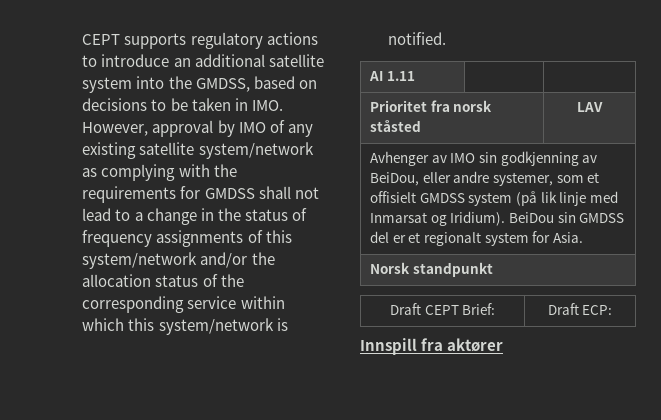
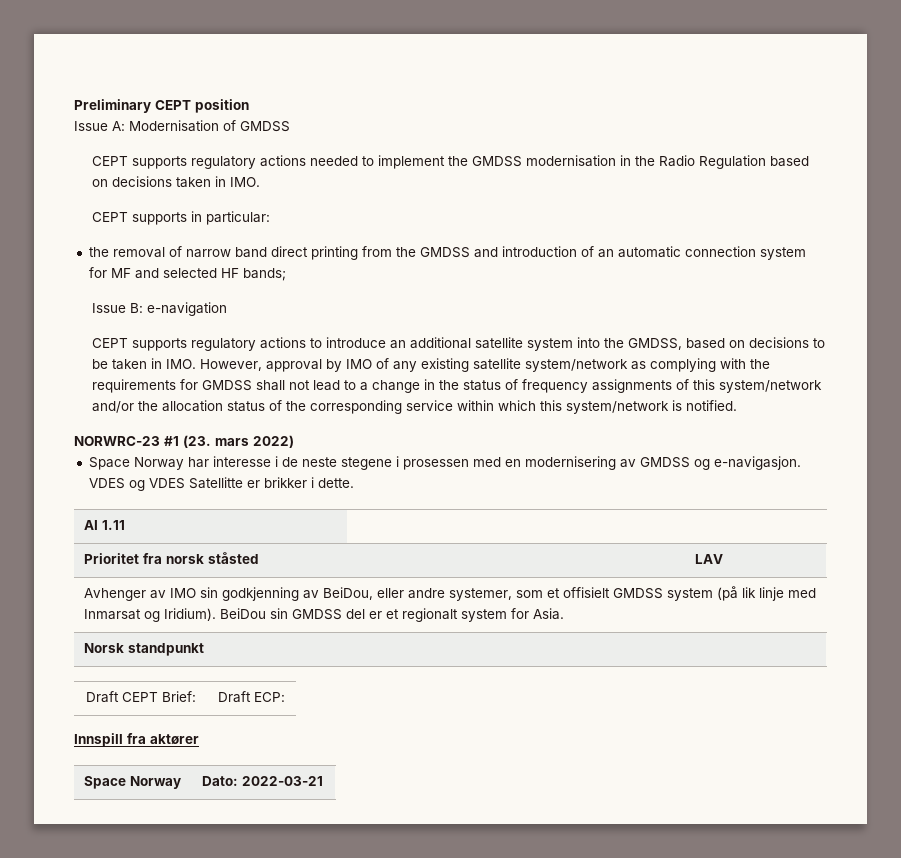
(82, 39) none -> [74,99,249,113] [74,120,290,132] [92,155,810,169] [92,176,261,188] [92,211,271,225] [88,246,806,260] [88,267,286,281] [92,302,228,316] Preliminary CEPT position // Issue A: Modernisation of GMDSS // CEPT supports regulatory actions needed to implement the GMDSS modernisation in the Radio Regulation based on decisions taken in IMO. // CEPT supports in particular: // the removal of narrow band direct printing from the GMDSS and introduction of an automatic connection system for MF and selected HF bands; // Issue B: e-navigation //
(447, 38) none -> [74,435,294,448] [88,456,801,470] [88,477,354,491] // NORWRC-23 #1 (23. mars 2022) // Space Norway har interesse i de neste stegene i prosessen med en modernisering av GMDSS og e-navigasjon. VDES og VDES Satellitte er brikker i dette.
(504, 345) none -> [84,776,182,789] [202,776,324,786] // Space Norway | Dato: 2022-03-21

